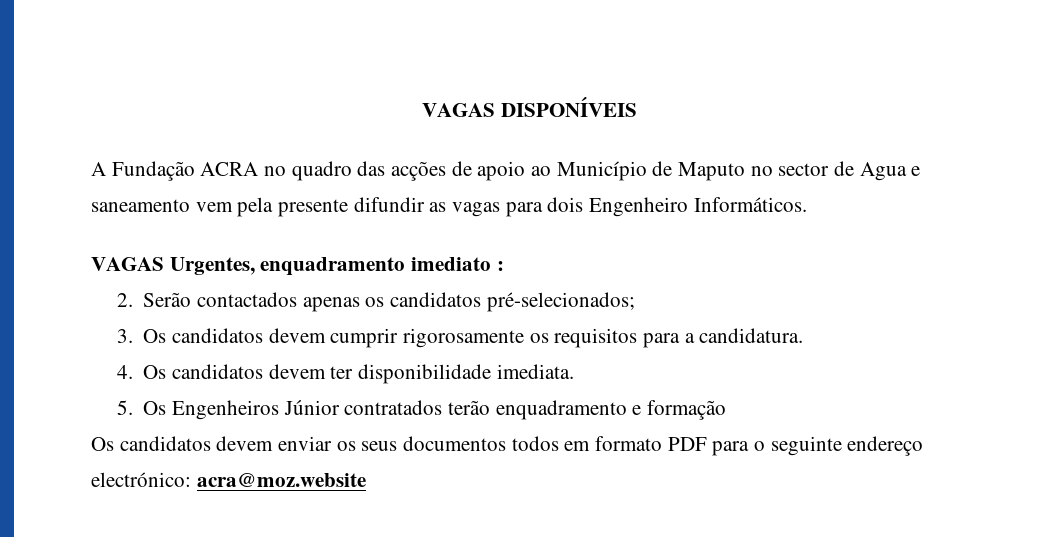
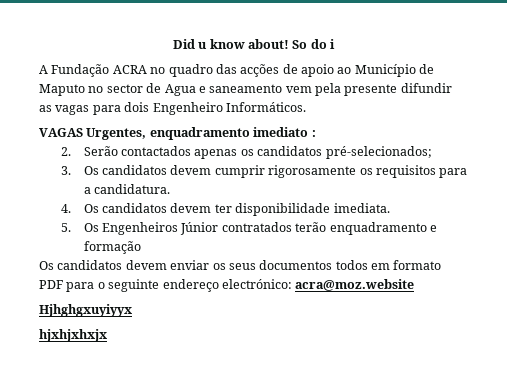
[422,96,637,117] VAGAS DISPONÍVEIS -> [172,39,336,49] Did u know about! So do i
(366, 480) none -> [39,304,132,317] [39,329,107,342] // Hjhghgxuyiyyx // hjxhjxhxjx

